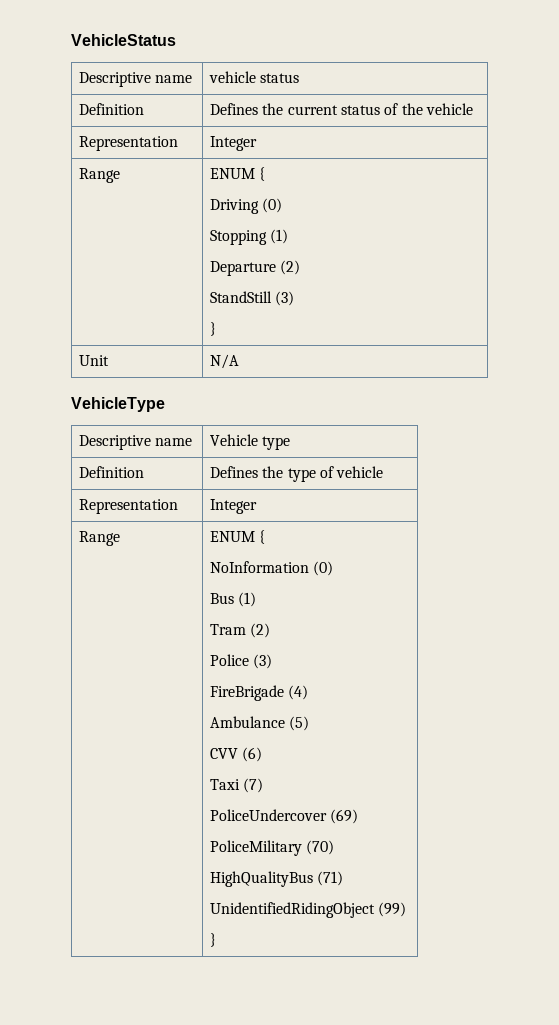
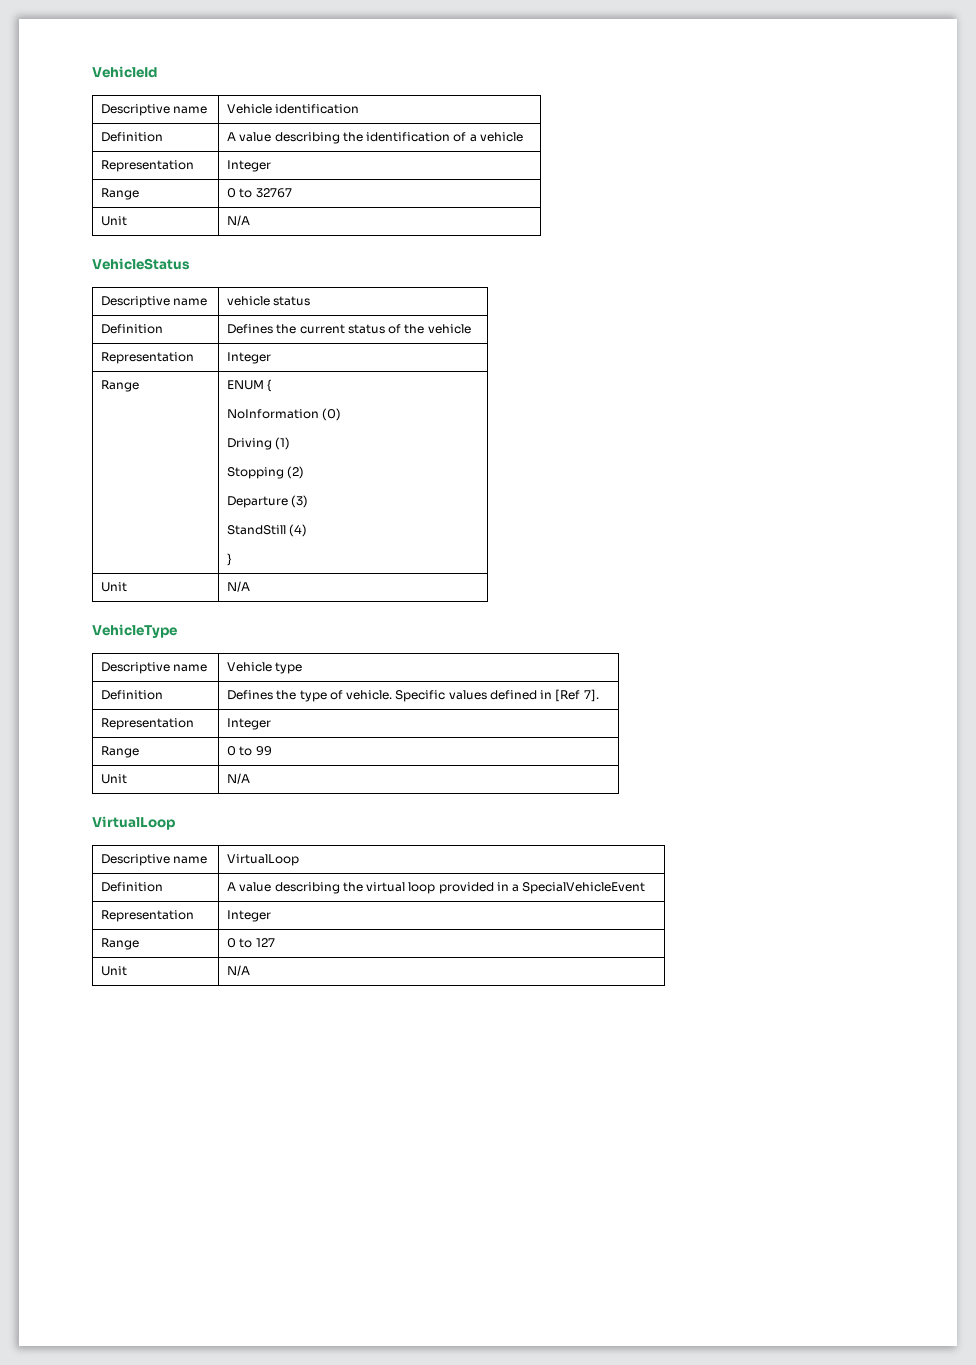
(71, 40) none -> [92,66,157,78] [101,104,208,116] [227,104,360,114] [101,132,164,142] [227,132,523,144] [101,160,195,172] [227,160,272,172] [101,188,140,200] [227,188,292,198] [101,216,128,226] [227,215,251,226] VehicleId // Descriptive name | Vehicle identification // Definition | A value describing the identification of a vehicle // Representation | Integer // Range | 0 to 32767 // Unit | N/A //
[209,198,283,214] [209,229,289,245] [209,260,301,276] Driving (0) // Stopping (1) // Departure (2) -> [227,408,342,421] [227,437,291,450] [227,466,305,479] [227,495,309,508] NoInformation (0) // Driving (1) // Stopping (2) // Departure (3)
[275,291,295,306] (3) -> [289,524,308,537] (4)
[336,466,384,478] [78,499,178,514] [209,499,257,514] [78,531,120,546] [209,530,266,544] [209,561,334,576] [209,592,257,607] [209,623,271,638] [209,654,273,669] [209,685,309,701] [209,716,310,731] [209,747,263,762] [209,778,264,793] [209,809,359,824] [209,840,335,856] [209,871,344,887] [209,902,407,918] [209,933,216,947] vehicle // Representation | Integer // Range | ENUM { // NoInformation (0) // Bus (1) // Tram (2) // Police (3) // FireBrigade (4) // Ambulance (5) // CVV (6) // Taxi (7) // PoliceUndercover (69) // PoliceMilitary (70) // HighQualityBus (71) // UnidentifiedRidingObject (99) // } -> [346,689,599,702] [101,718,195,730] [227,718,272,730] [101,746,140,758] [227,746,272,756] [101,774,128,784] [227,773,251,784] [92,816,175,830] [101,854,208,866] [227,854,300,866] [101,882,164,892] [227,882,646,894] [101,910,195,922] [227,910,272,922] [101,938,140,950] [227,938,275,948] [101,966,128,976] [227,965,251,976] vehicle. Specific values defined in [Ref 7]. // Representation | Integer // Range | 0 to 99 // Unit | N/A // VirtualLoop // Descriptive name | VirtualLoop // Definition | A value describing the virtual loop provided in a SpecialVehicleEvent // Representation | Integer // Range | 0 to 127 // Unit | N/A

